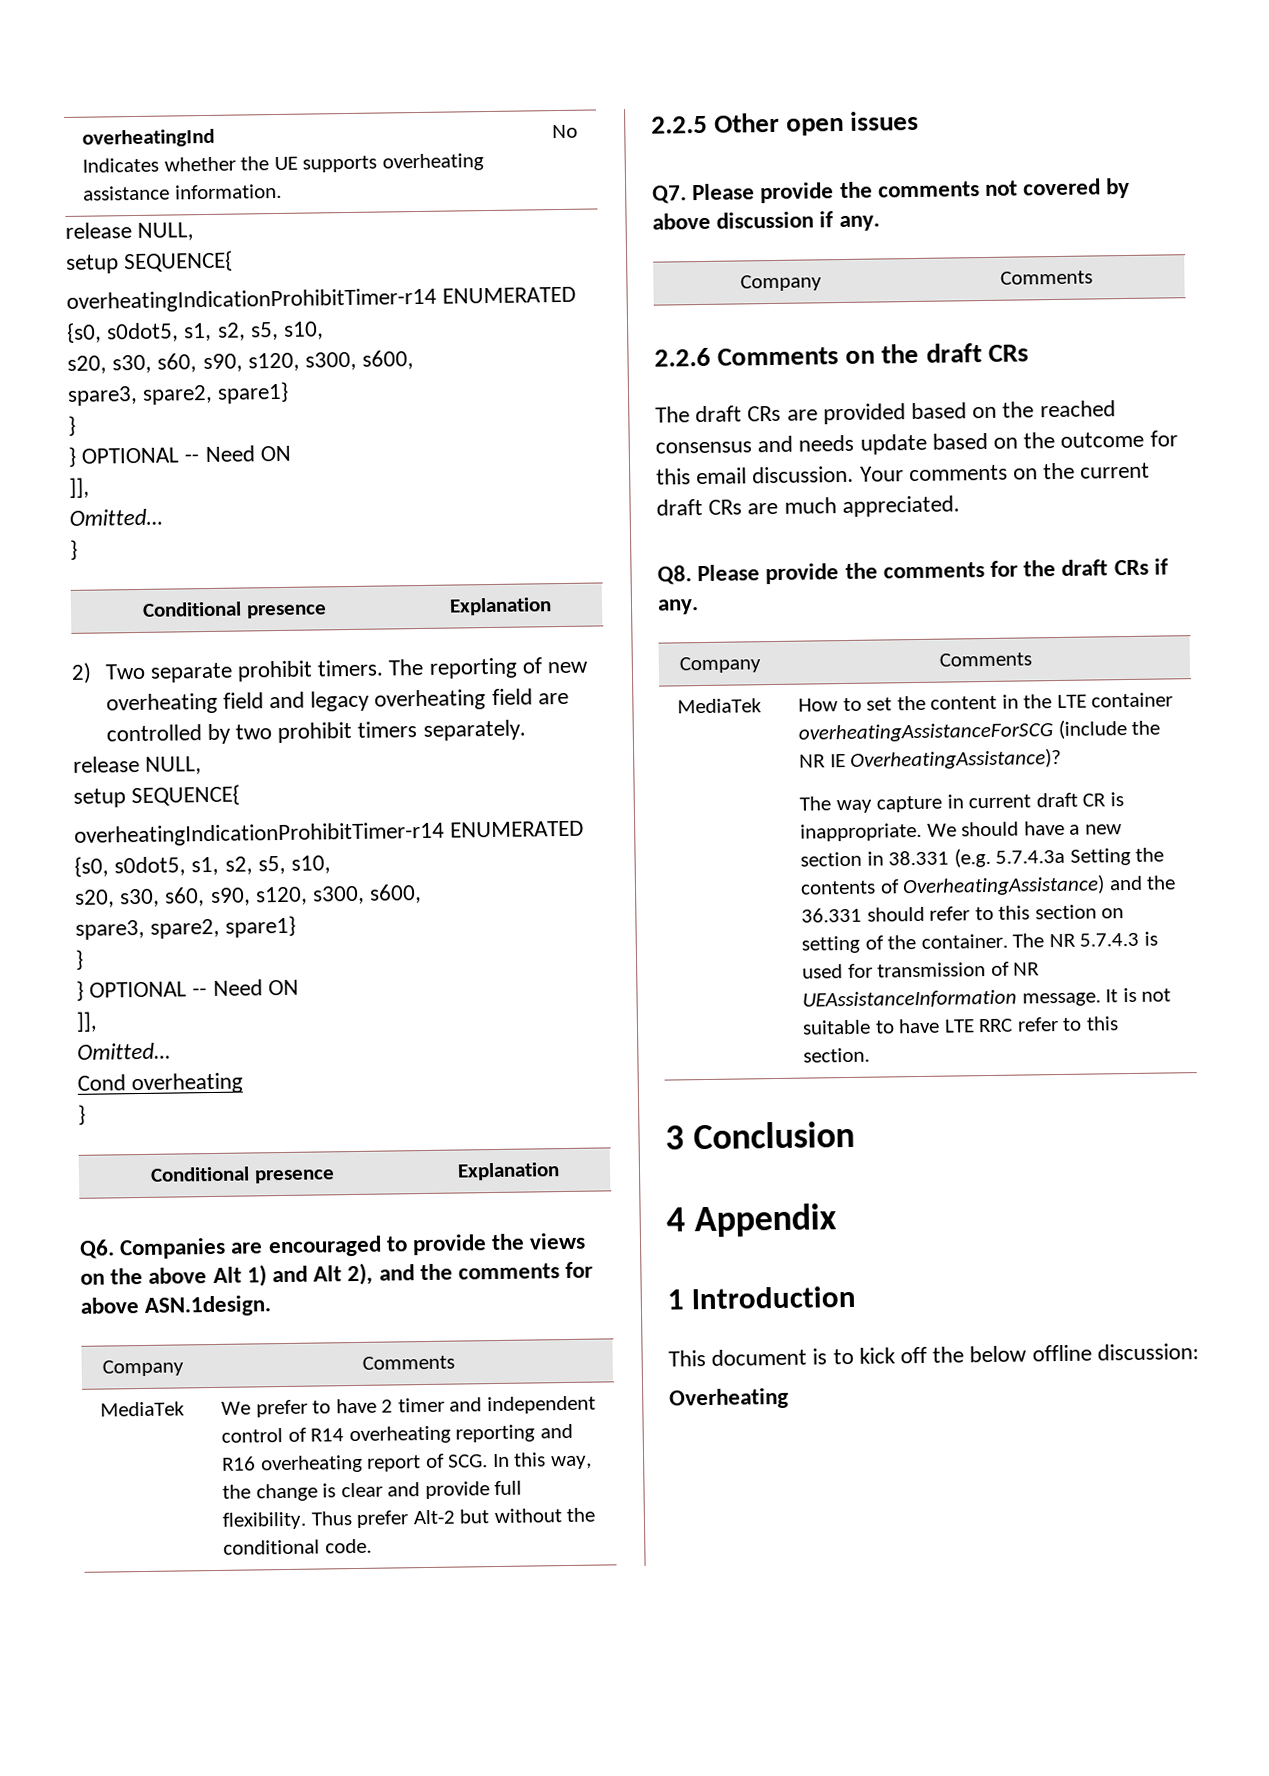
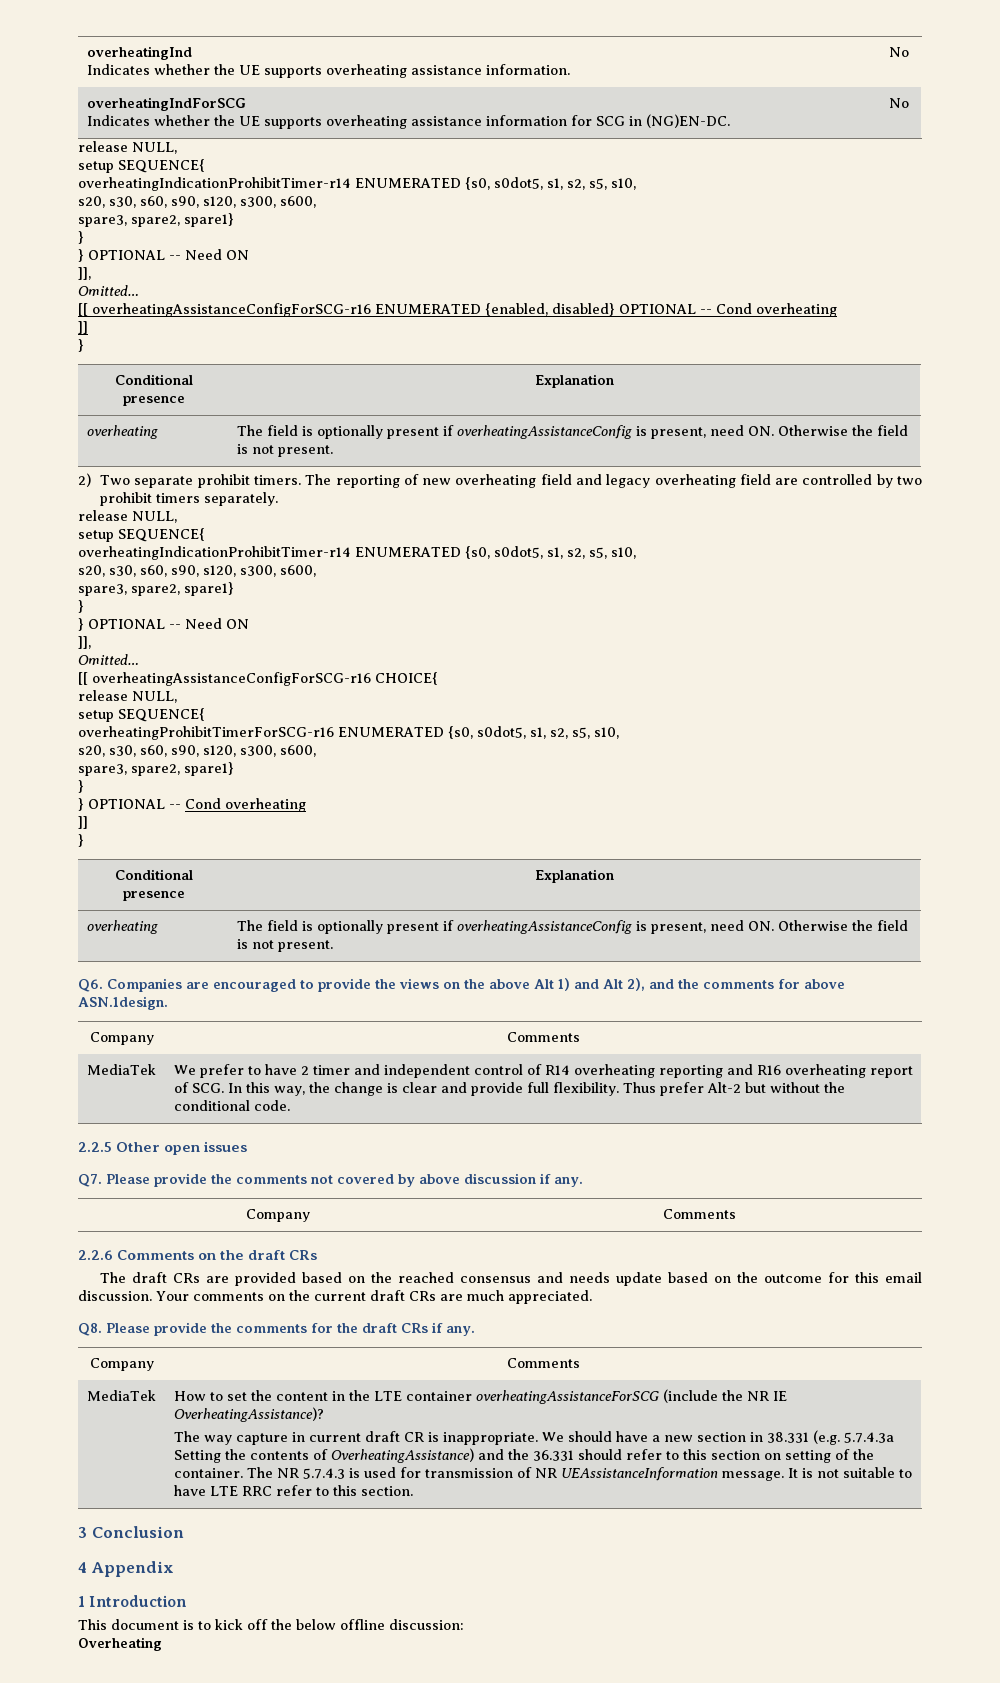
(578, 131) none -> [86,97,246,111] [86,114,730,129] [888,98,909,108] // overheatingIndForSCG // Indicates whether the UE supports overheating assistance information for SCG in (NG)EN-DC. | No
[70,539,78,560] [142,601,327,619] [448,597,552,616] } // Conditional presence | Explanation -> [78,303,837,317] [78,321,88,334] [78,339,84,352] [114,374,193,385] [122,396,185,406] [535,374,614,388] [86,425,158,439] [236,425,908,439] [236,444,333,457] [[ overheatingAssistanceConfigForSCG-r16 ENUMERATED {enabled, disabled} OPTIONAL -- Cond overheating // ]] // } // Conditional presence | Explanation // overheating | The field is optionally present if overheatingAssistanceConfig is present, need ON. Otherwise the field is not present.
[77,1072,244,1095] [78,1104,86,1125] [150,1166,335,1184] [456,1162,560,1181] Cond overheating // } // Conditional presence | Explanation -> [78,672,438,686] [78,690,177,703] [78,708,205,722] [78,726,619,740] [78,745,316,757] [78,762,234,776] [78,780,84,793] [78,798,306,812] [78,816,88,829] [78,834,84,847] [114,869,193,880] [122,891,185,901] [535,869,614,883] [86,920,158,934] [236,920,908,934] [236,939,333,952] [[ overheatingAssistanceConfigForSCG-r16 CHOICE{ // release NULL, // setup SEQUENCE{ // overheatingProhibitTimerForSCG-r16 ENUMERATED {s0, s0dot5, s1, s2, s5, s10, // s20, s30, s60, s90, s120, s300, s600, // spare3, spare2, spare1} // } // } OPTIONAL -- Cond overheating // ]] // } // Conditional presence | Explanation // overheating | The field is optionally present if overheatingAssistanceConfig is present, need ON. Otherwise the field is not present.

